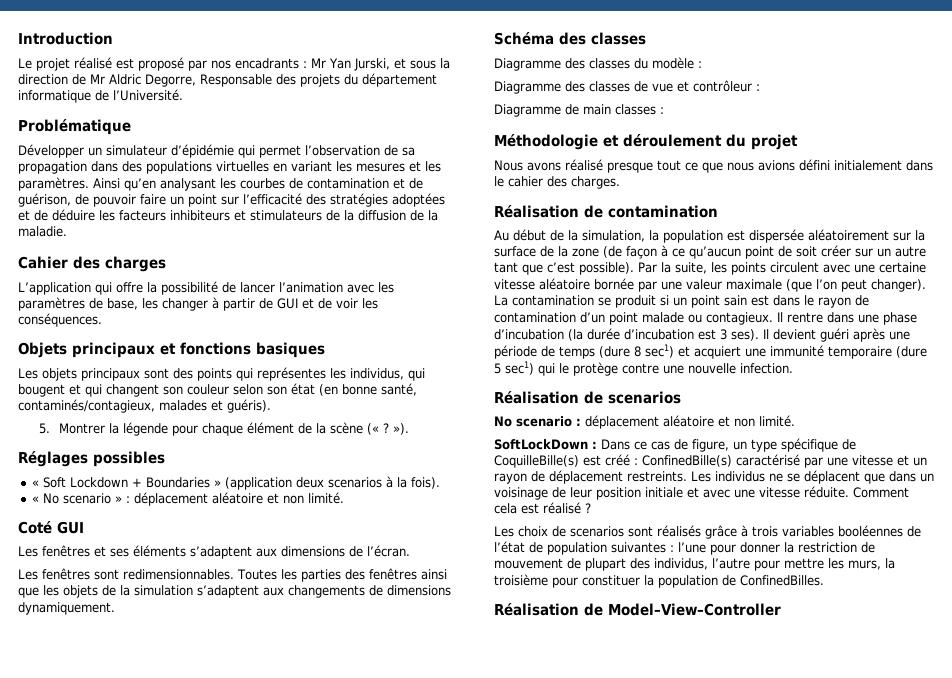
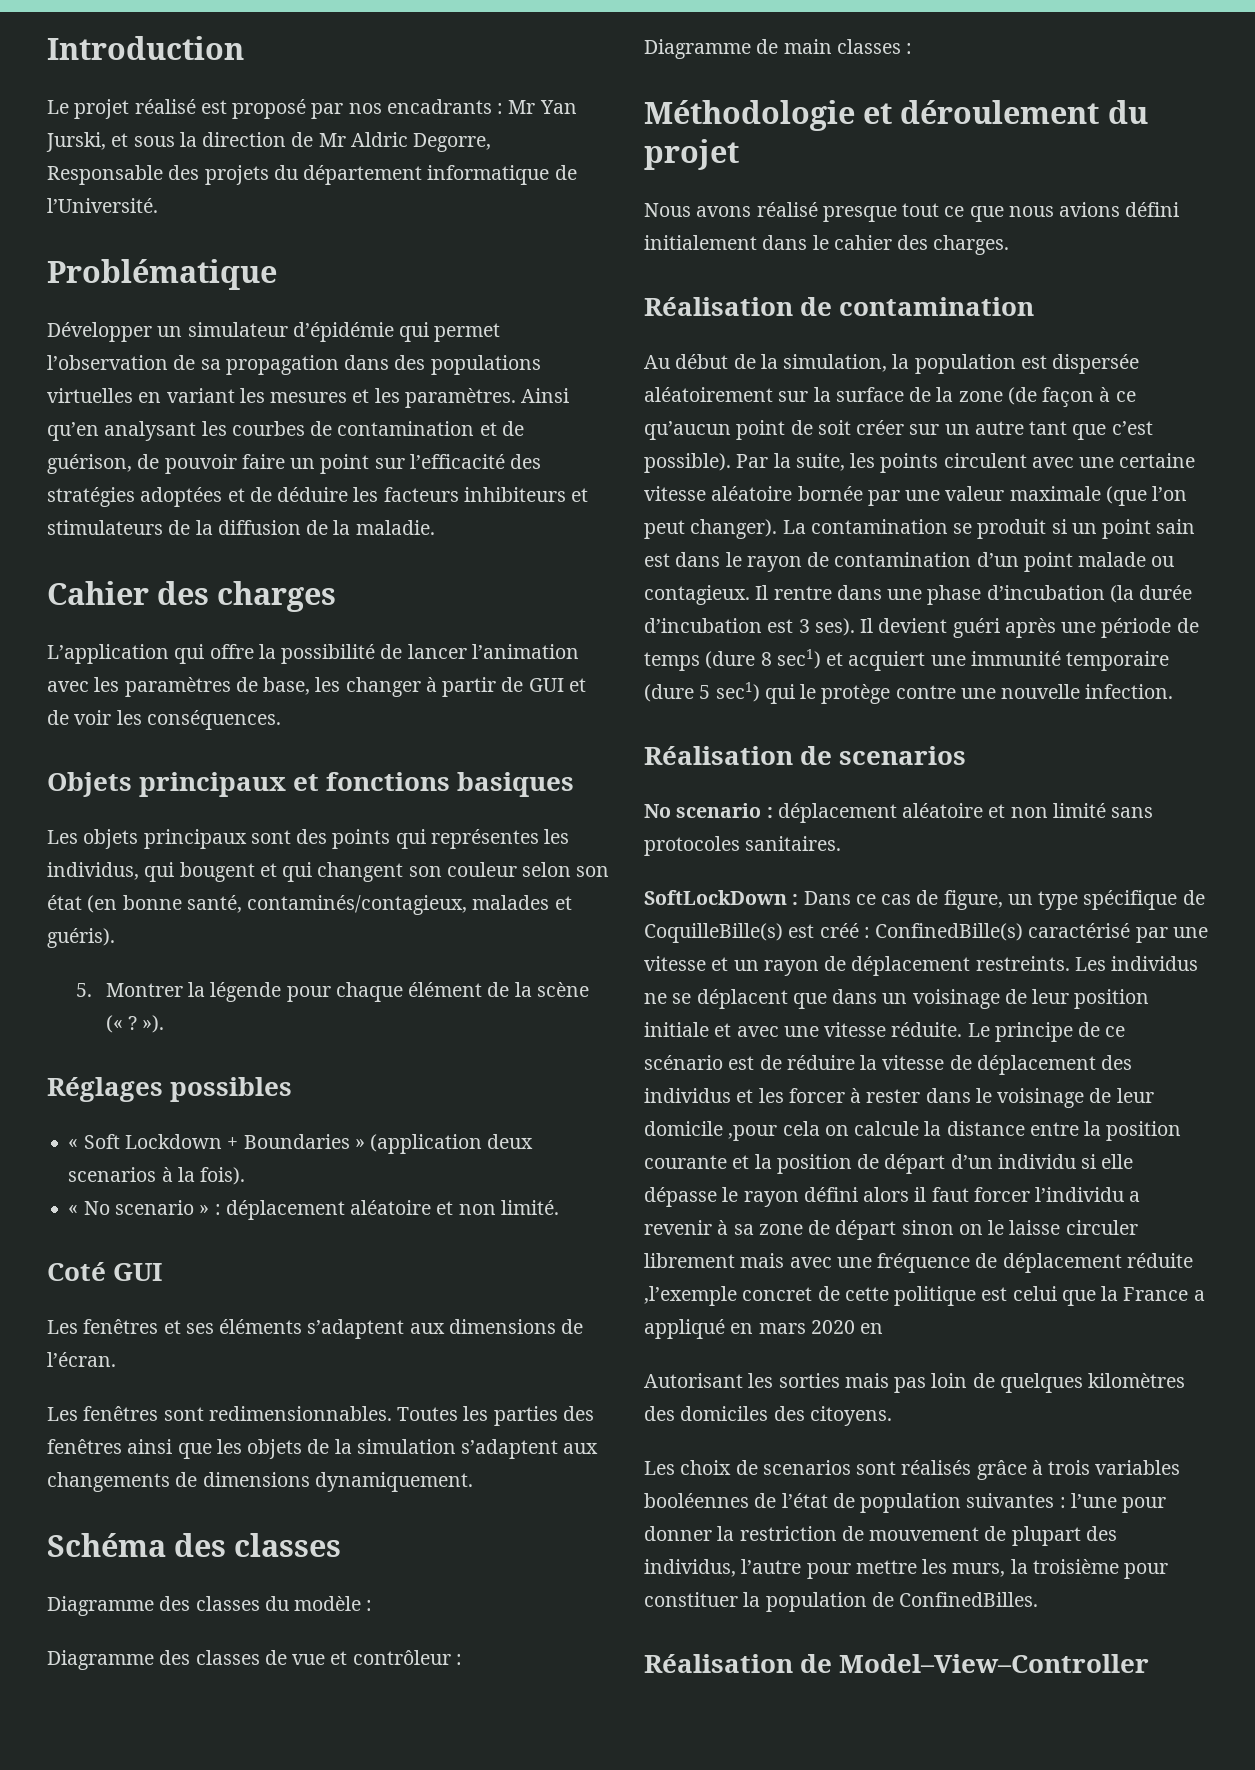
[759,415,795,427] limité. -> [1052,803,1154,818] [644,836,842,856] limité sans protocoles sanitaires.
[853,487,909,498] [494,502,591,514] Comment cela est réalisé ? -> [967,1022,1126,1042] [644,1055,1133,1075] [644,1088,1154,1108] [644,1121,1182,1141] [644,1154,1134,1174] [644,1187,1141,1207] [644,1220,1138,1240] [644,1253,1193,1273] [644,1286,1205,1306] [644,1319,884,1339] [644,1373,1186,1393] [644,1406,892,1426] Le principe de ce scénario est de réduire la vitesse de déplacement des individus et les forcer à rester dans le voisinage de leur domicile ,pour cela on calcule la distance entre la position courante et la position de départ d’un individu si elle dépasse le rayon défini alors il faut forcer l’individu a revenir à sa zone de départ sinon on le laisse circuler librement mais avec une fréquence de déplacement réduite ,l’exemple concret de cette politique est celui que la France a appliqué en mars 2020 en // Autorisant les sorties mais pas loin de quelques kilomètres des domiciles des citoyens.

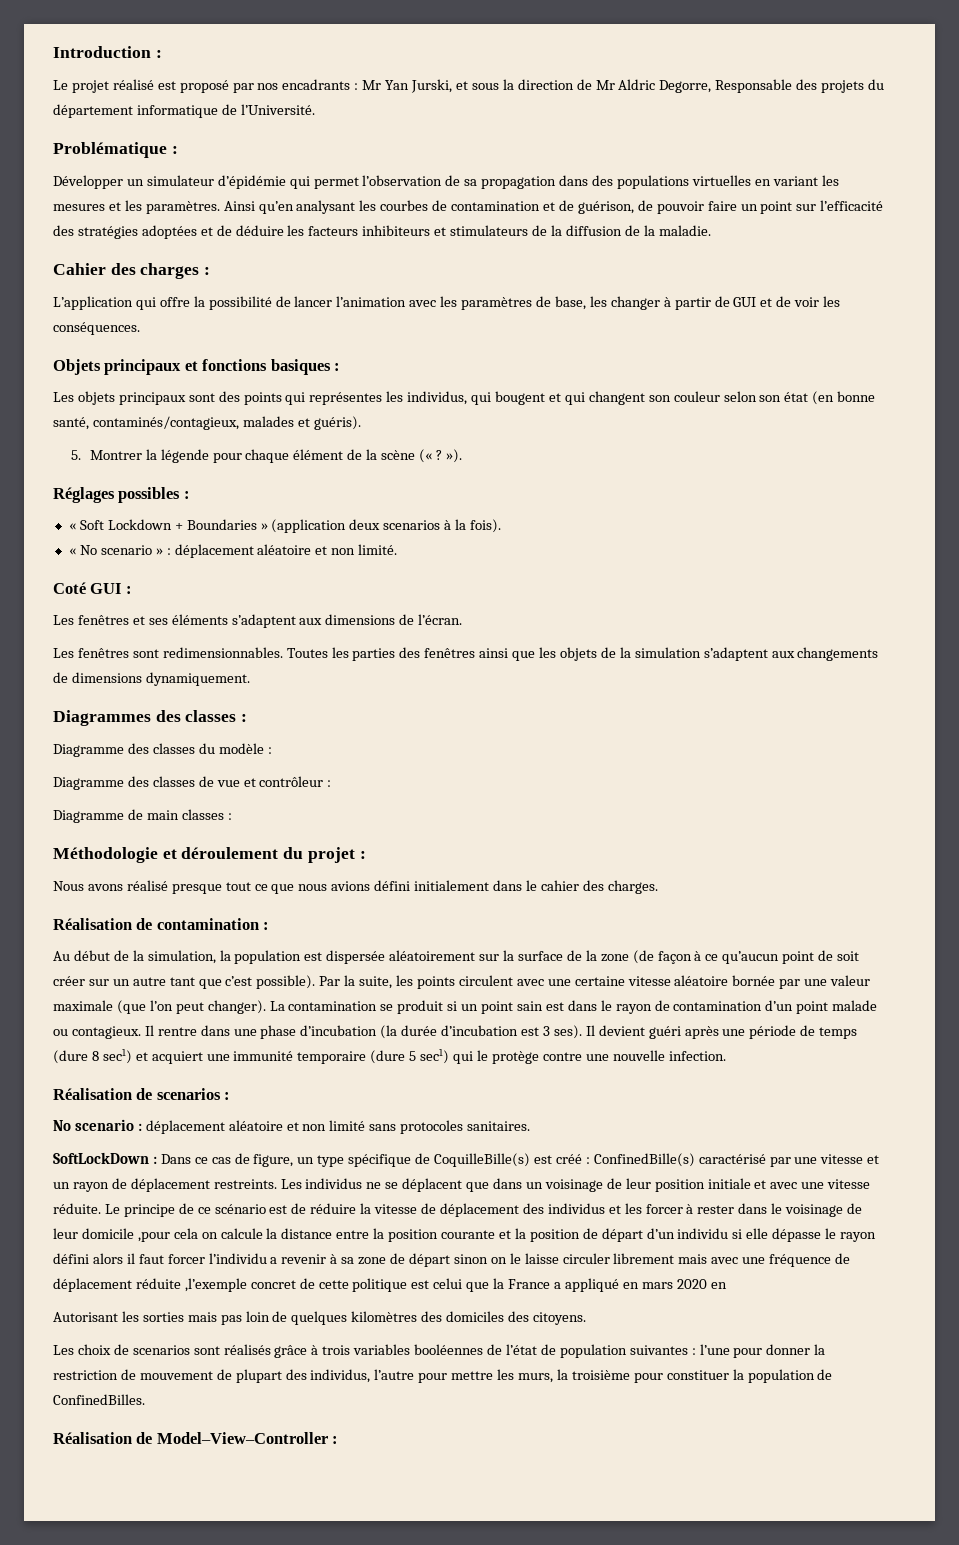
(244, 48) none -> [155,50,162,58] :
(277, 274) none -> [171,146,178,154] :
(337, 596) none -> [204,267,211,275] :
(575, 784) none -> [334,363,341,371] :
(293, 1089) none -> [183,491,190,499] :
(163, 1272) none -> [125,586,132,594] :
[47,1533,342,1557] Schéma des classes -> [53,710,248,726] Diagrammes des classes :
(739, 154) none -> [359,851,366,859] :
(1035, 306) none -> [263,922,270,930] :
(967, 755) none -> [224,1092,231,1100] :
(1150, 1663) none -> [332,1436,339,1444] :

